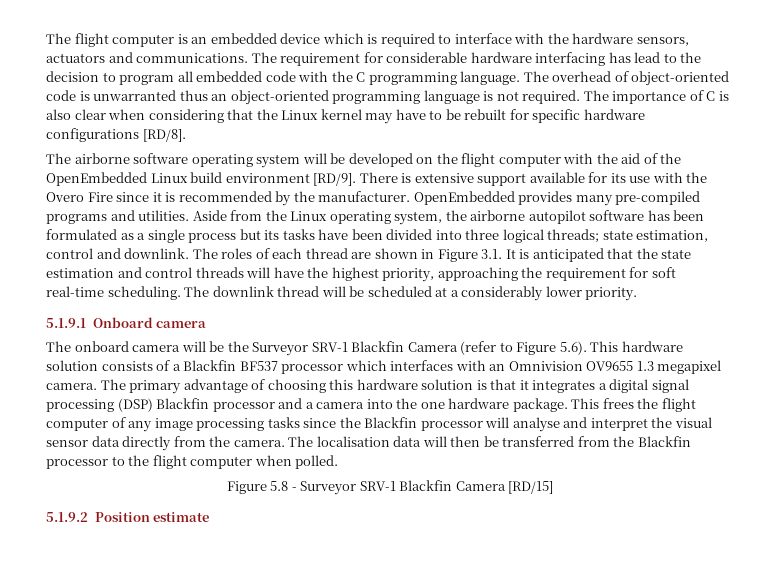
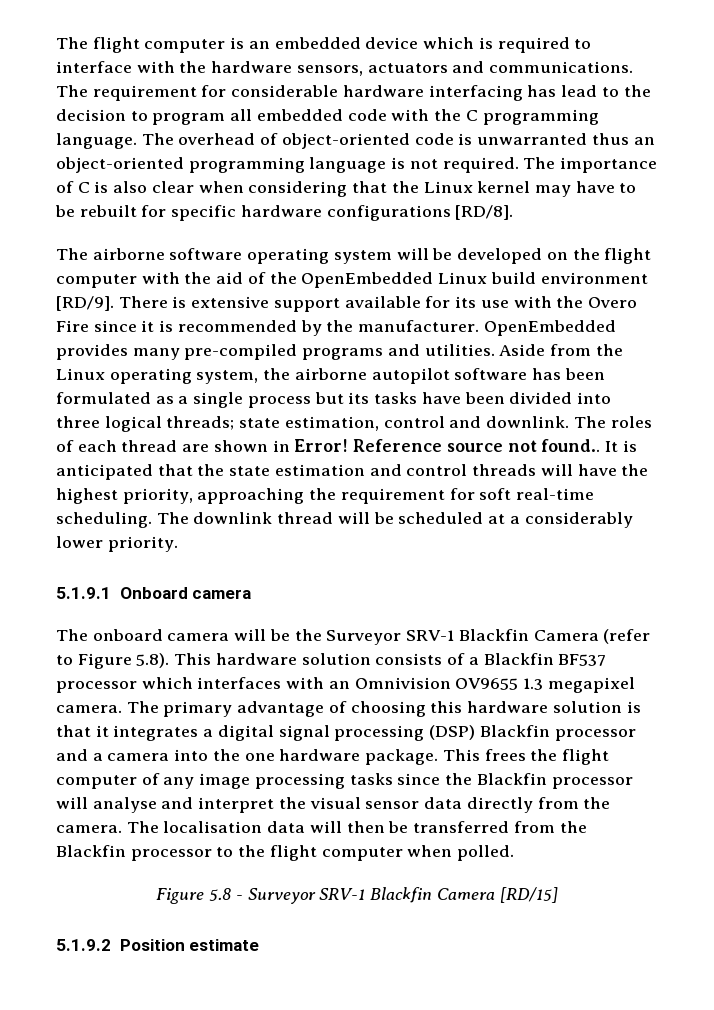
[437,249,503,262] Figure 3.1. -> [294,439,601,452] Error! Reference source not found..
[559,341,587,355] 5.6). -> [136,653,170,668] 5.8).

